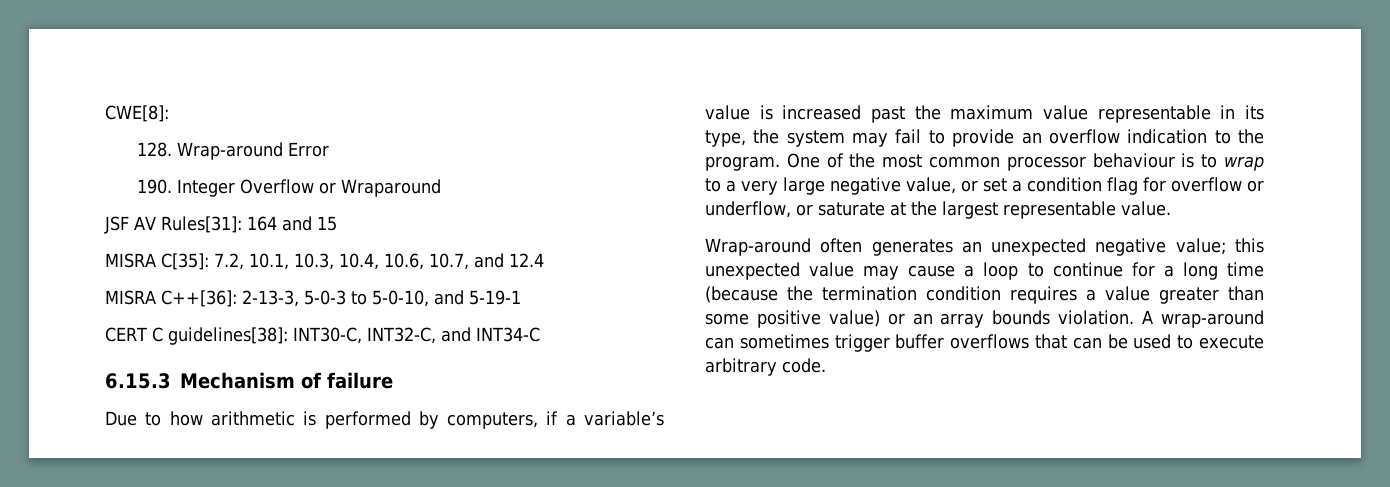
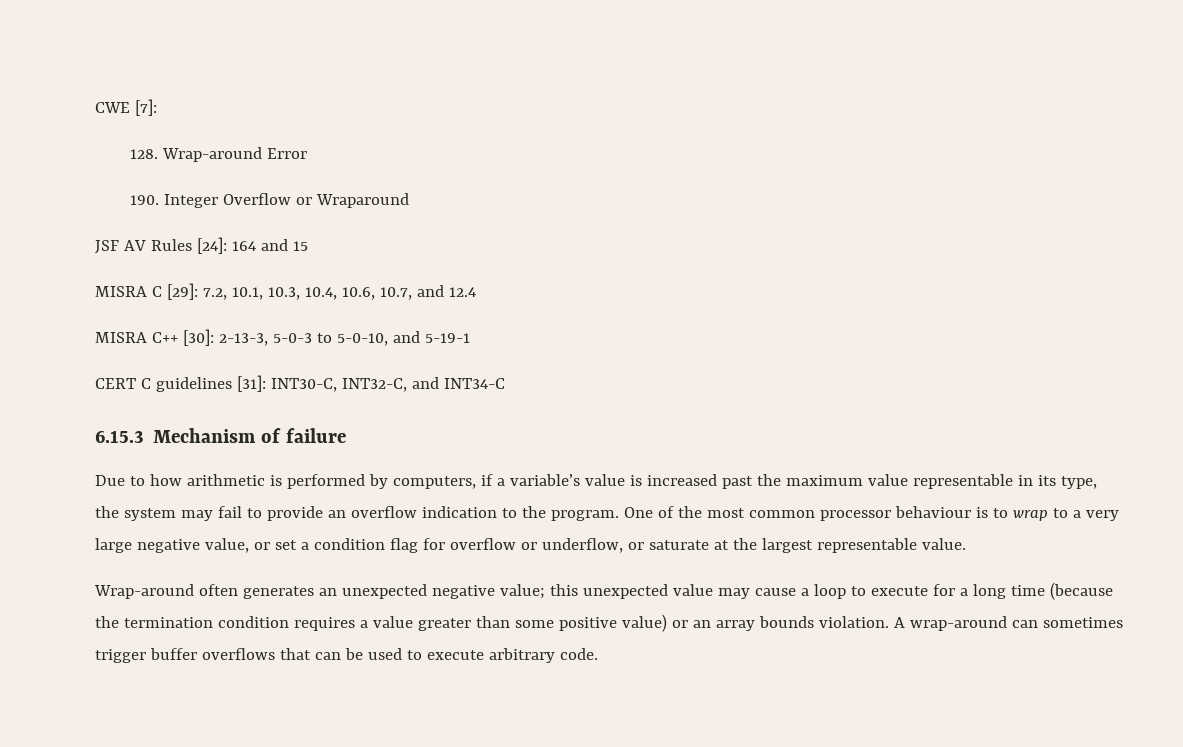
[105,105,169,122] CWE[8]: -> [95,99,157,116] CWE [7]:
[160,216,242,233] Rules[31]: -> [150,237,227,254] Rules [24]:
[160,253,209,270] C[35]: -> [151,283,198,300] C [29]:
[160,290,237,307] C++[36]: -> [151,329,214,346] C++ [30]:
[167,327,288,345] guidelines[38]: -> [155,375,266,392] guidelines [31]:
[1052,262,1123,277] continue -> [870,586,928,596] execute

